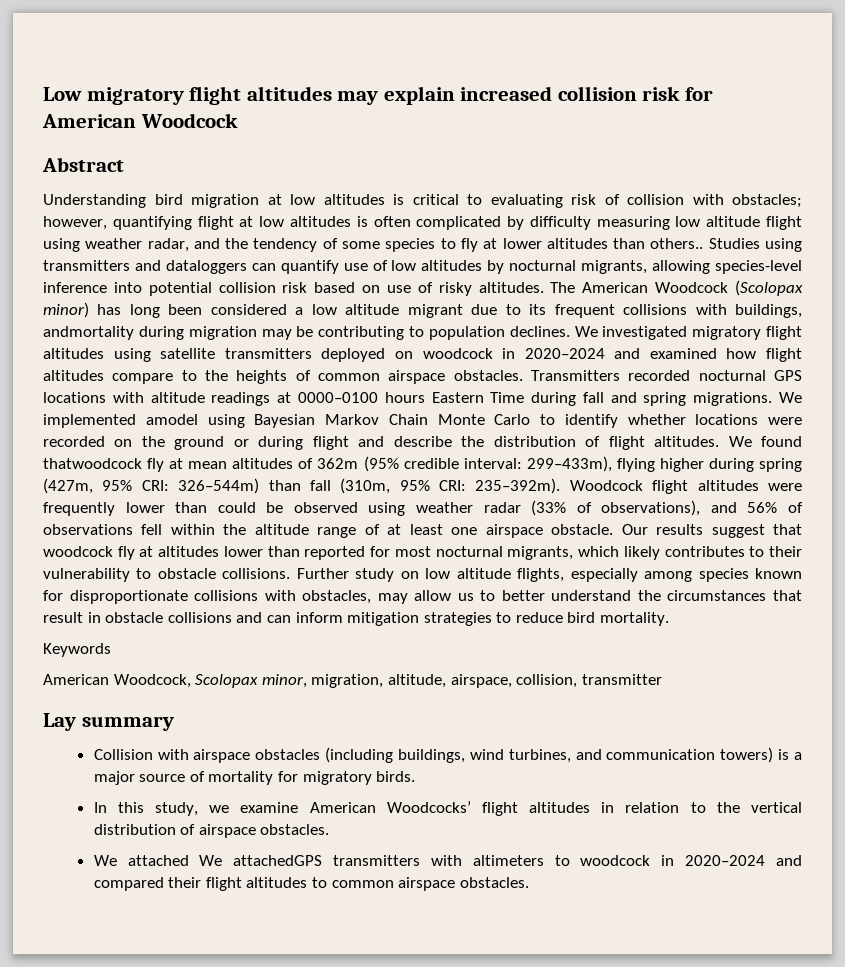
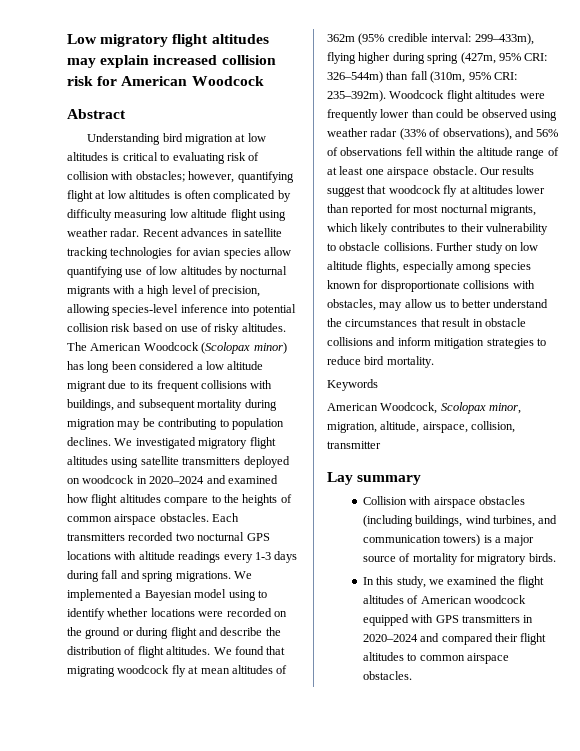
[147,238,802,252] [43,260,339,274] radar, and the tendency of some species to fly at lower altitudes than others.. Studies using transmitters and dataloggers can quantify -> [110,228,282,237] [67,247,291,259] [67,266,123,278] radar. Recent advances in satellite tracking technologies for avian species allow quantifying
[581,260,648,274] migrants, -> [67,285,261,297] migrants with a high level of precision,
[43,326,134,340] andmortality -> [117,399,243,411] and subsequent mortality
[531,370,691,381] Transmitters recorded -> [212,513,240,522] [67,532,194,541] Each transmitters recorded two
[277,392,525,403] at 0000–0100 hours Eastern Time -> [223,551,298,563] every 1-3 days
[145,414,531,428] amodel using Bayesian Markov Chain Monte Carlo -> [135,589,256,601] a Bayesian model using
[43,458,142,469] thatwoodcock -> [266,646,286,655] [67,665,170,677] that migrating woodcock
[266,615,291,623] can -> (396, 341) none
[240,801,802,816] [93,824,330,838] [93,855,651,866] examine American Woodcocks’ flight altitudes in relation to the vertical distribution of airspace obstacles. // We attached We attachedGPS transmitters with altimeters to woodcock -> [447,576,545,588] [362,595,526,604] [362,614,520,626] examined the flight altitudes of American woodcock equipped with GPS transmitters

